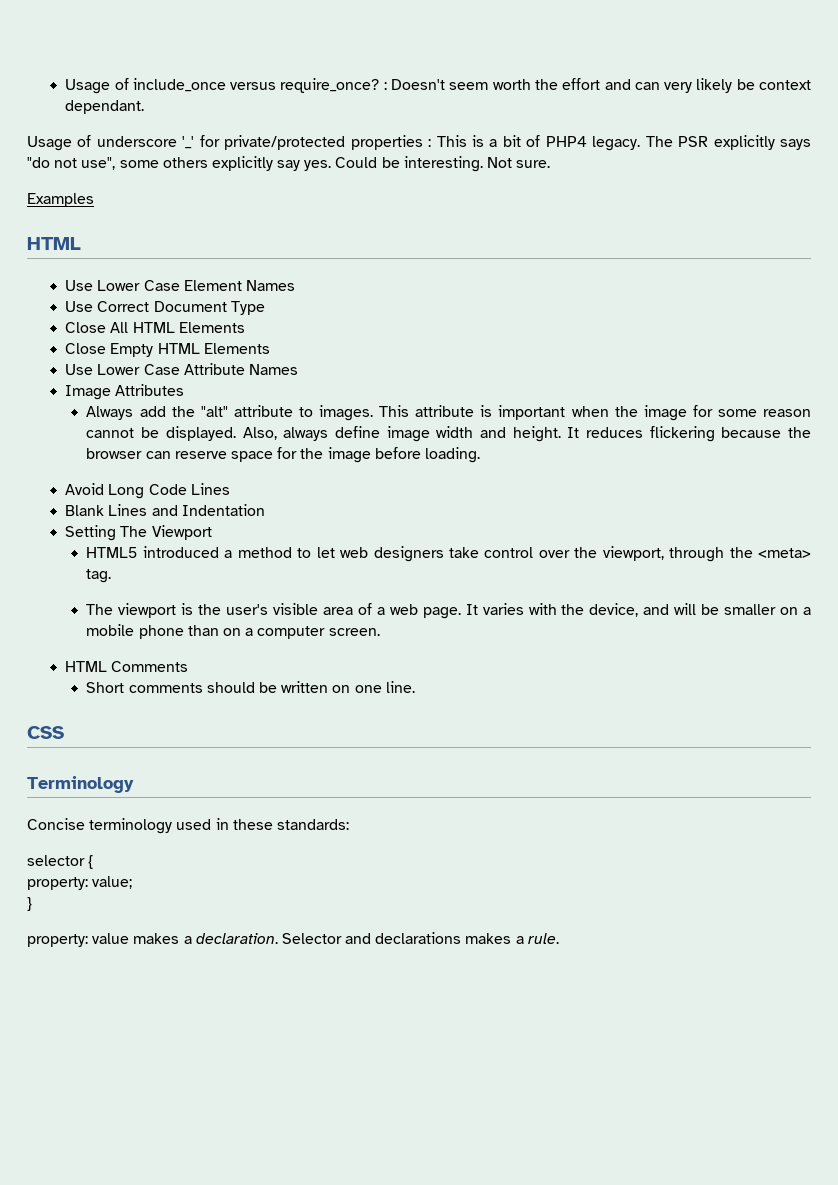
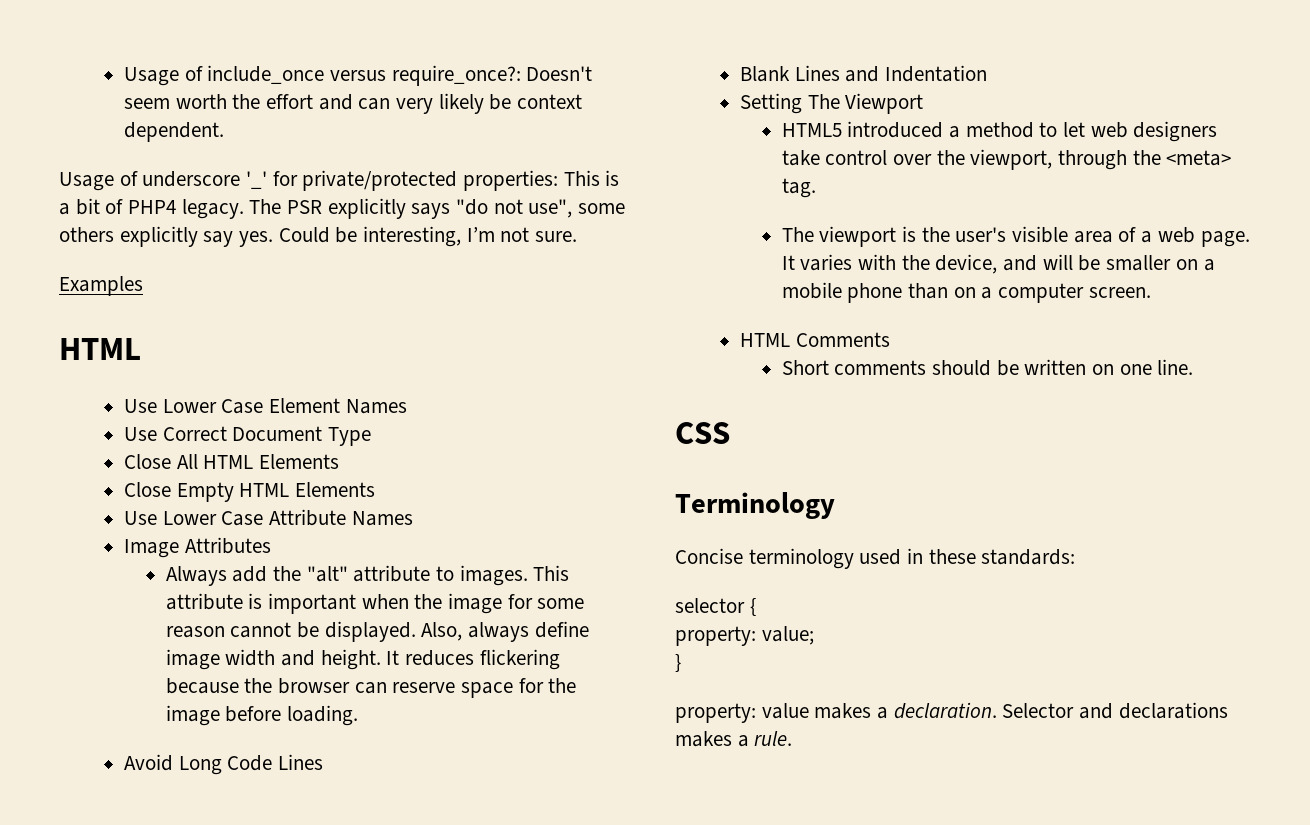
[280,78,387,93] require_once? : -> [391,65,521,86] require_once?:
[65,100,145,114] dependant. -> [123,122,224,142] dependent.
[350,135,432,150] properties : -> [463,170,559,191] properties:
[403,156,513,172] interesting. Not -> [363,226,530,247] interesting, I’m not

